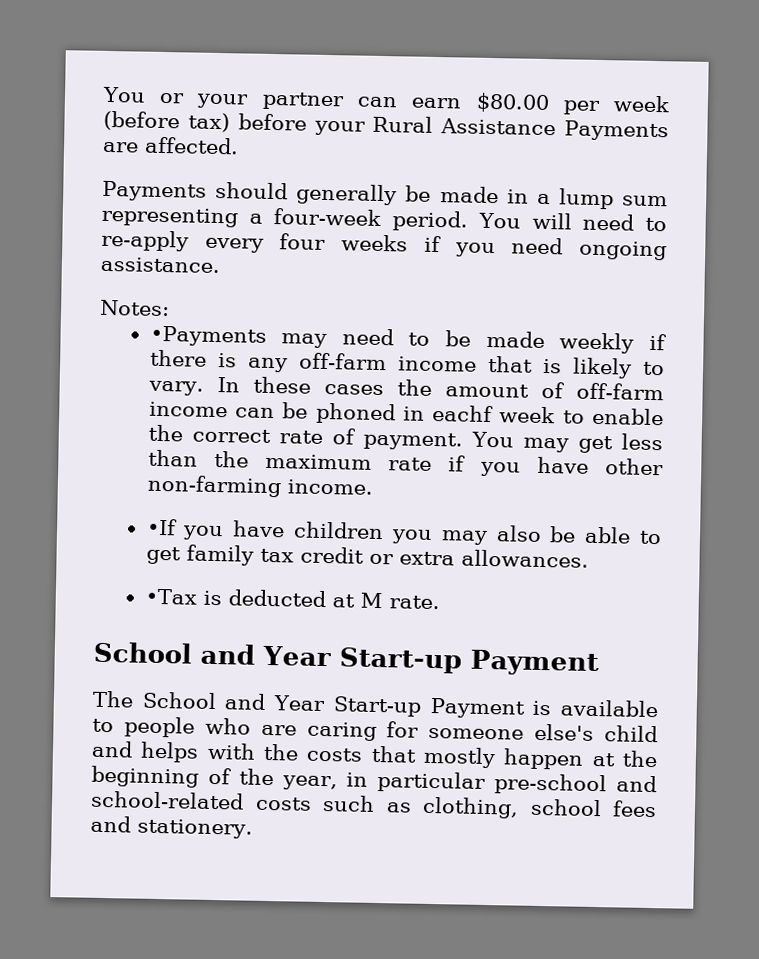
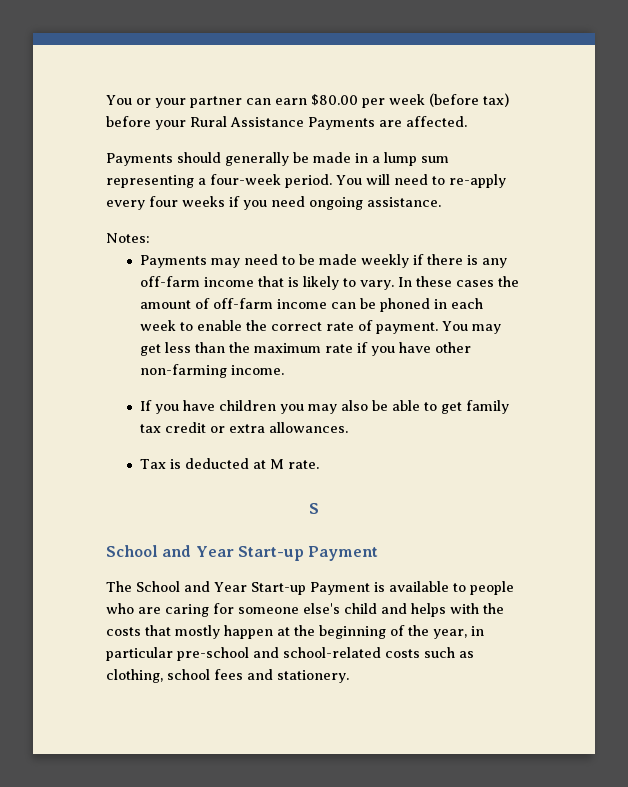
[149,325,267,347] •Payments -> [139,255,207,268] Payments
[432,404,495,423] eachf -> [450,298,483,309] each
[145,518,178,536] •If -> [139,400,152,411] If
[144,588,197,605] •Tax -> [139,459,166,469] Tax
(440, 602) none -> [309,503,319,514] // S

